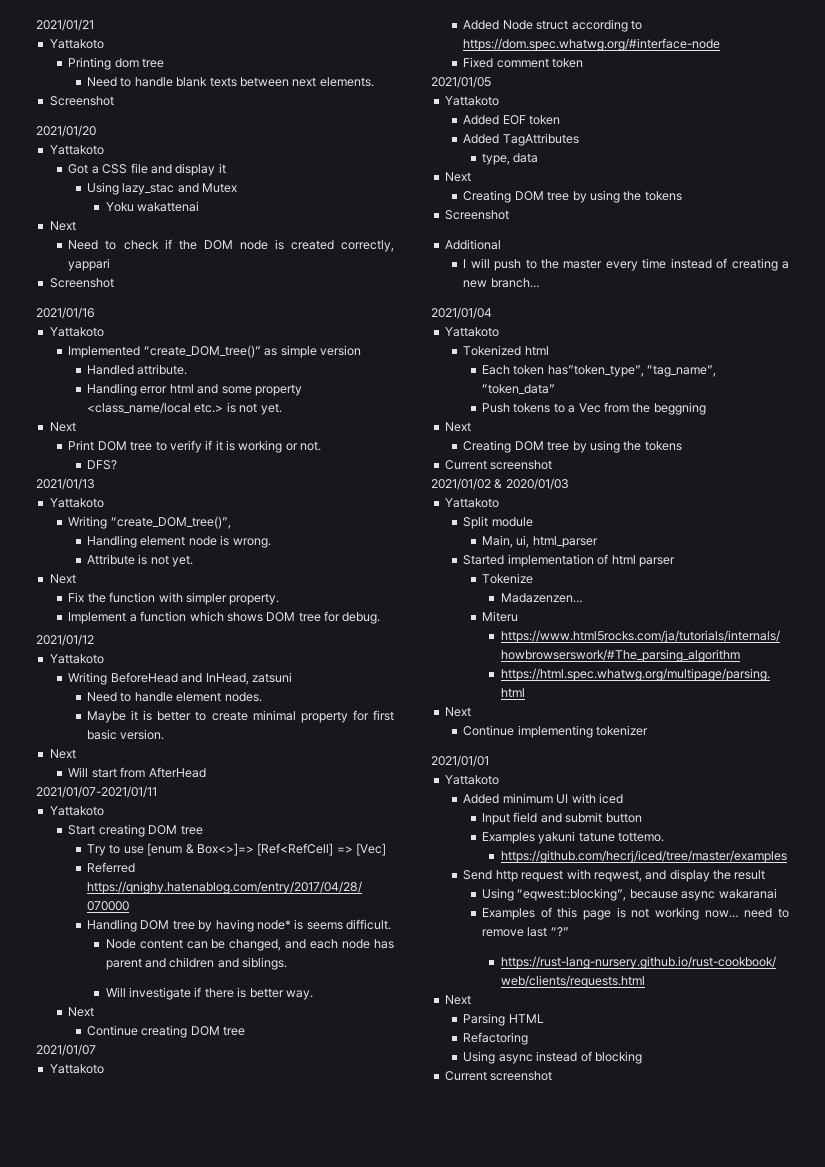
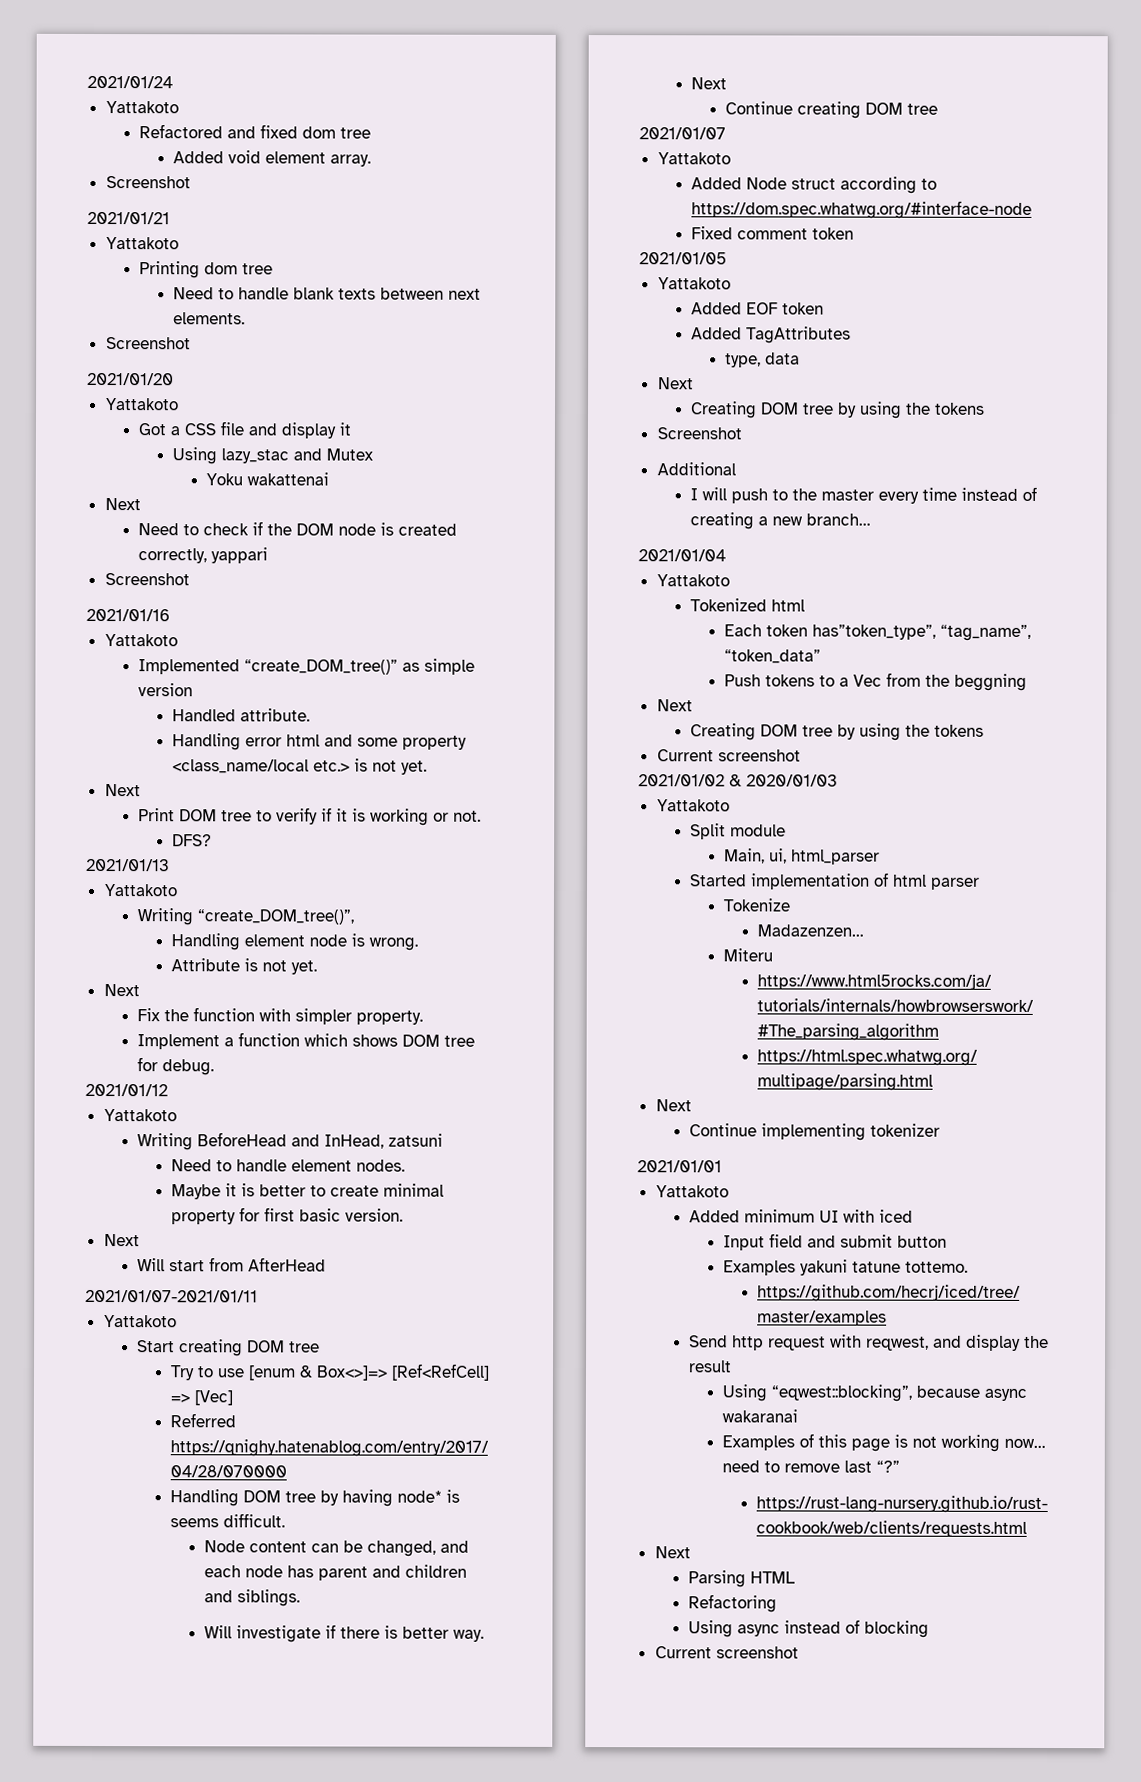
(36, 25) none -> [87,75,173,89] [105,101,179,114] [139,124,372,139] [173,150,372,167] [105,176,191,189] 2021/01/24 // Yattakoto // Refactored and fixed dom tree // Added void element array. // Screenshot //

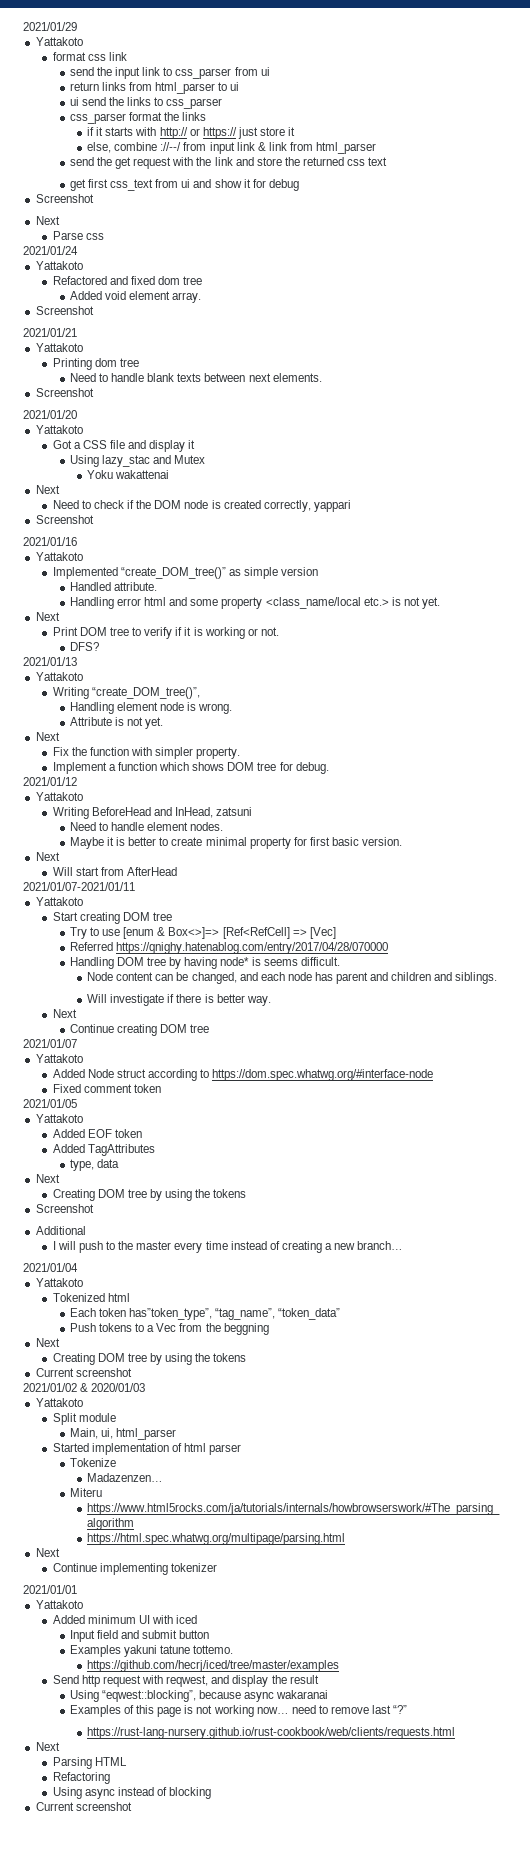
(87, 82) none -> [23,22,77,31] [35,37,83,46] [52,52,128,61] [69,67,270,79] [69,82,240,94] [69,97,223,109] [69,112,207,124] [87,127,296,139] [87,142,377,154] [69,157,388,169] [69,179,299,191] [35,194,94,203] [35,216,60,225] [52,231,104,240] 2021/01/29 // Yattakoto // format css link // send the input link to css_parser from ui // return links from html_parser to ui // ui send the links to css_parser // css_parser format the links // if it starts with http:// or https:// just store it // else, combine ://--/ from input link & link from html_parser // send the get request with the link and store the returned css text // get first css_text from ui and show it for debug // Screenshot // Next // Parse css //

